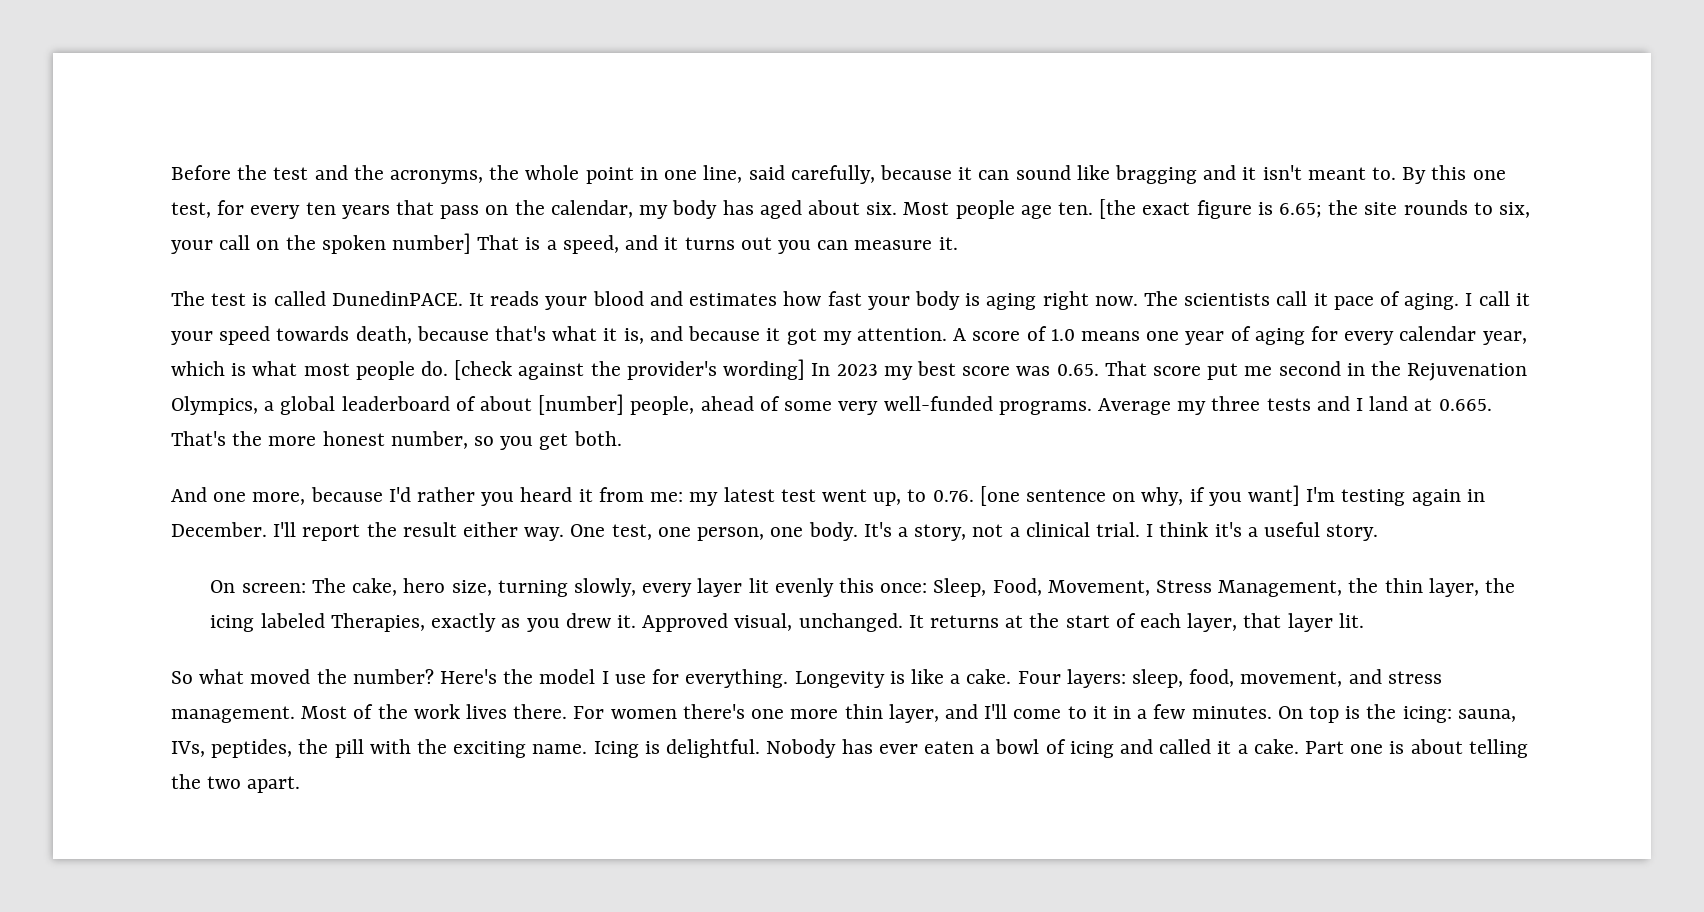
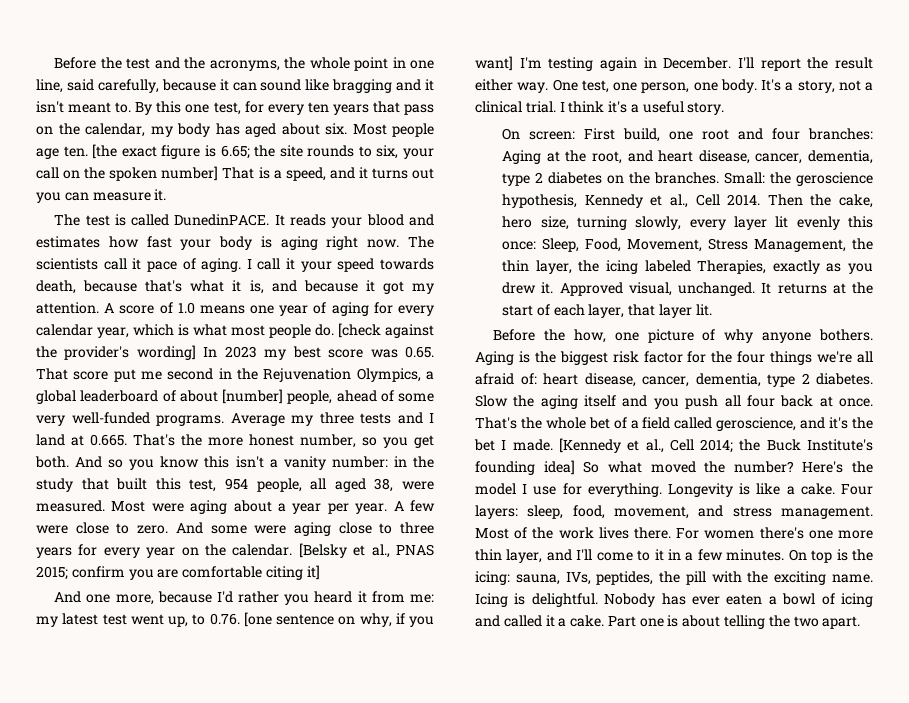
(622, 438) none -> [75,456,434,470] [36,478,435,492] [36,500,435,514] [36,522,434,536] [36,543,434,558] [36,565,320,580] And so you know this isn't a vanity number: in the study that built this test, 954 people, all aged 38, were measured. Most were aging about a year per year. A few were close to zero. And some were aging close to three years for every year on the calendar. [Belsky et al., PNAS 2015; confirm you are comfortable citing it]
[311,578,346,593] The -> [584,128,873,142] [502,150,873,164] [502,172,873,186] [502,194,832,208] First build, one root and four branches: Aging at the root, and heart disease, cancer, dementia, type 2 diabetes on the branches. Small: the geroscience hypothesis, Kennedy et al., Cell 2014. Then the
(1364, 620) none -> [493,329,873,343] [475,351,873,365] [475,373,873,387] [475,395,873,409] [475,417,873,431] [474,438,873,453] [475,460,575,475] Before the how, one picture of why anyone bothers. Aging is the biggest risk factor for the four things we're all afraid of: heart disease, cancer, dementia, type 2 diabetes. Slow the aging itself and you push all four back at once. That's the whole bet of a field called geroscience, and it's the bet I made. [Kennedy et al., Cell 2014; the Buck Institute's founding idea]

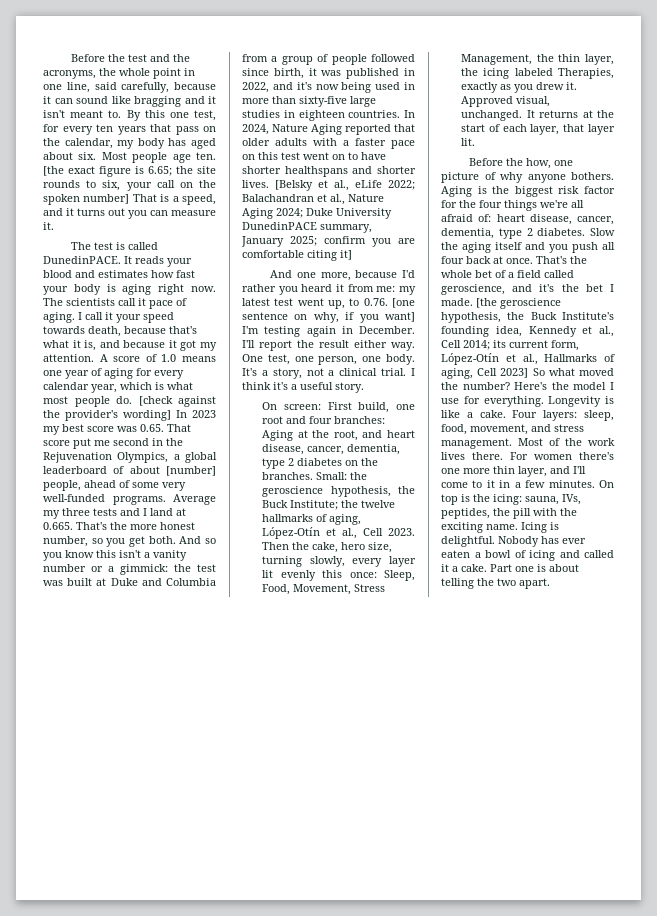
[331,456,434,468] [36,478,435,492] [36,500,435,514] [36,522,434,536] [36,543,434,558] [36,566,68,580] number: in the study that built this test, 954 people, all aged 38, were measured. Most were aging about a year per year. A few were close to zero. And some were aging close to three years for every year on the calendar. [Belsky et al., PNAS 2015; -> [43,564,216,575] [43,578,216,586] [242,54,415,65] [242,68,415,79] [242,82,415,93] [242,96,376,107] [242,110,415,121] [242,124,415,135] [242,138,415,149] [242,152,386,160] [242,166,416,177] [242,180,415,191] [242,194,384,205] [242,208,392,219] [242,222,372,233] [241,236,317,247] number or a gimmick: the test was built at Duke and Columbia from a group of people followed since birth, it was published in 2022, and it's now being used in more than sixty-five large studies in eighteen countries. In 2024, Nature Aging reported that older adults with a faster pace on this test went on to have shorter healthspans and shorter lives. [Belsky et al., eLife 2022; Balachandran et al., Nature Aging 2024; Duke University DunedinPACE summary, January 2025;
[584,194,761,208] Kennedy et al., Cell 2014. -> [398,486,415,494] [262,500,396,510] [262,514,362,525] [262,527,415,539] the Buck Institute; the twelve hallmarks of aging, López-Otín et al., Cell 2023.
[558,438,873,453] [475,460,575,475] [Kennedy et al., Cell 2014; the Buck Institute's founding idea] -> [476,298,561,309] [441,312,614,323] [441,326,614,337] [441,340,579,351] [441,353,615,365] [441,368,529,379] [the geroscience hypothesis, the Buck Institute's founding idea, Kennedy et al., Cell 2014; its current form, López-Otín et al., Hallmarks of aging, Cell 2023]

